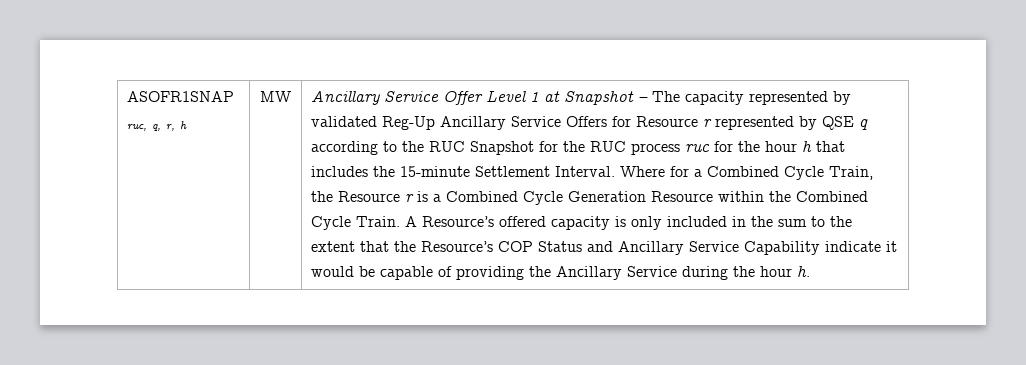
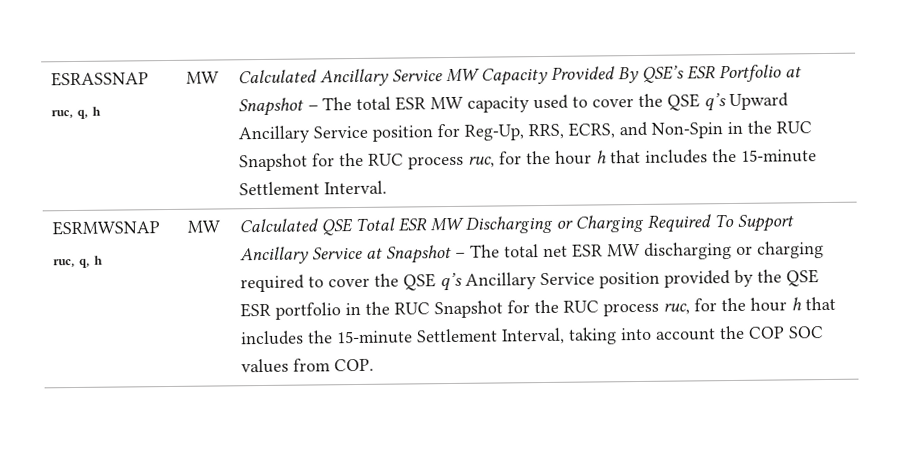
[126,91,234,102] [126,121,187,131] [260,91,291,102] [310,90,851,105] [310,116,868,130] [310,141,710,155] ASOFR1SNAP ruc, q, r, h | MW | Ancillary Service Offer Level 1 at Snapshot – The capacity represented by validated Reg-Up Ancillary Service Offers for Resource r represented by QSE q according to the RUC Snapshot for the RUC process ruc -> [51,71,150,87] [51,106,102,119] [186,71,220,84] [238,64,803,87] [238,92,790,117] [238,120,813,144] [239,152,496,172] ESRASSNAP ruc, q, h | MW | Calculated Ancillary Service MW Capacity Provided By QSE’s ESR Portfolio at Snapshot – The total ESR MW capacity used to cover the QSE q’s Upward Ancillary Service position for Reg-Up, RRS, ECRS, and Non-Spin in the RUC Snapshot for the RUC process ruc,
[619,166,873,180] [310,191,868,205] [310,216,852,230] [310,241,897,255] [310,266,810,280] Where for a Combined Cycle Train, the Resource r is a Combined Cycle Generation Resource within the Combined Cycle Train. A Resource’s offered capacity is only included in the sum to the extent that the Resource’s COP Status and Ancillary Service Capability indicate it would be capable of providing the Ancillary Service during the hour h. -> [52,220,161,236] [53,255,104,268] [187,220,221,233] [239,213,795,236] [240,241,825,265] [240,269,820,293] [240,296,837,320] [240,325,825,346] [241,358,375,374] // ESRMWSNAP ruc, q, h | MW | Calculated QSE Total ESR MW Discharging or Charging Required To Support Ancillary Service at Snapshot – The total net ESR MW discharging or charging required to cover the QSE q’s Ancillary Service position provided by the QSE ESR portfolio in the RUC Snapshot for the RUC process ruc, for the hour h that includes the 15-minute Settlement Interval, taking into account the COP SOC values from COP.

